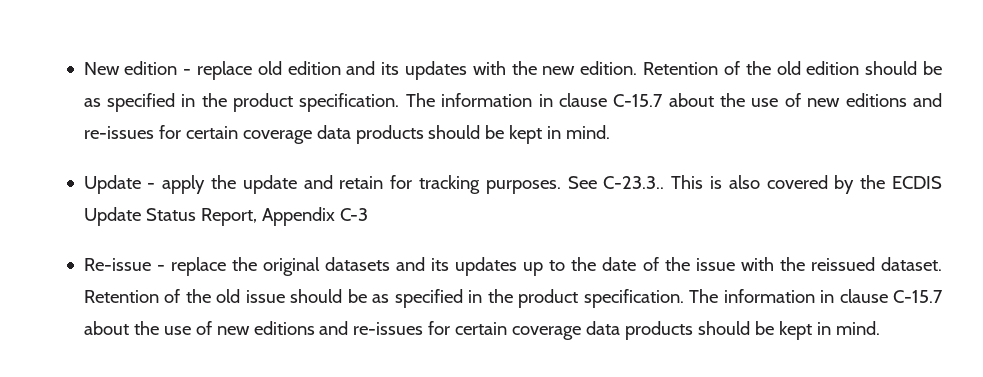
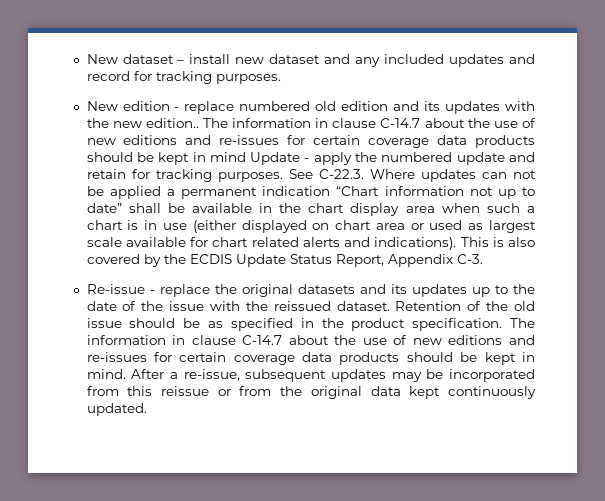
[83,62,120,75] New -> [86,54,536,67] [86,71,281,84] [86,101,118,111] New dataset – install new dataset and any included updates and record for tracking purposes. // New
(252, 70) none -> [239,101,311,111] numbered
[580,61,943,75] [83,93,664,112] edition. Retention of the old edition should be as specified in the product specification. The information in clause C-15.7 -> [145,118,421,128] edition.. The information in clause C-14.7
[566,125,611,139] mind. // -> [209,152,246,162] mind
(236, 182) none -> [381,152,453,162] numbered
[603,176,665,189] C-23.3.. -> [318,169,537,182] [86,186,535,199] [86,203,535,216] [86,220,536,233] [86,237,457,250] C-22.3. Where updates can not be applied a permanent indication “Chart information not up to date” shall be available in the chart display area when such a chart is in use (either displayed on chart area or used as largest scale available for chart related alerts and indications).
[339,208,369,221] C-3 -> [456,254,483,264] C-3.
[893,290,944,303] C-15.7 -> [242,335,283,345] C-14.7
(881, 328) none -> [131,369,535,382] [86,386,536,399] [86,403,147,416] After a re-issue, subsequent updates may be incorporated from this reissue or from the original data kept continuously updated.

